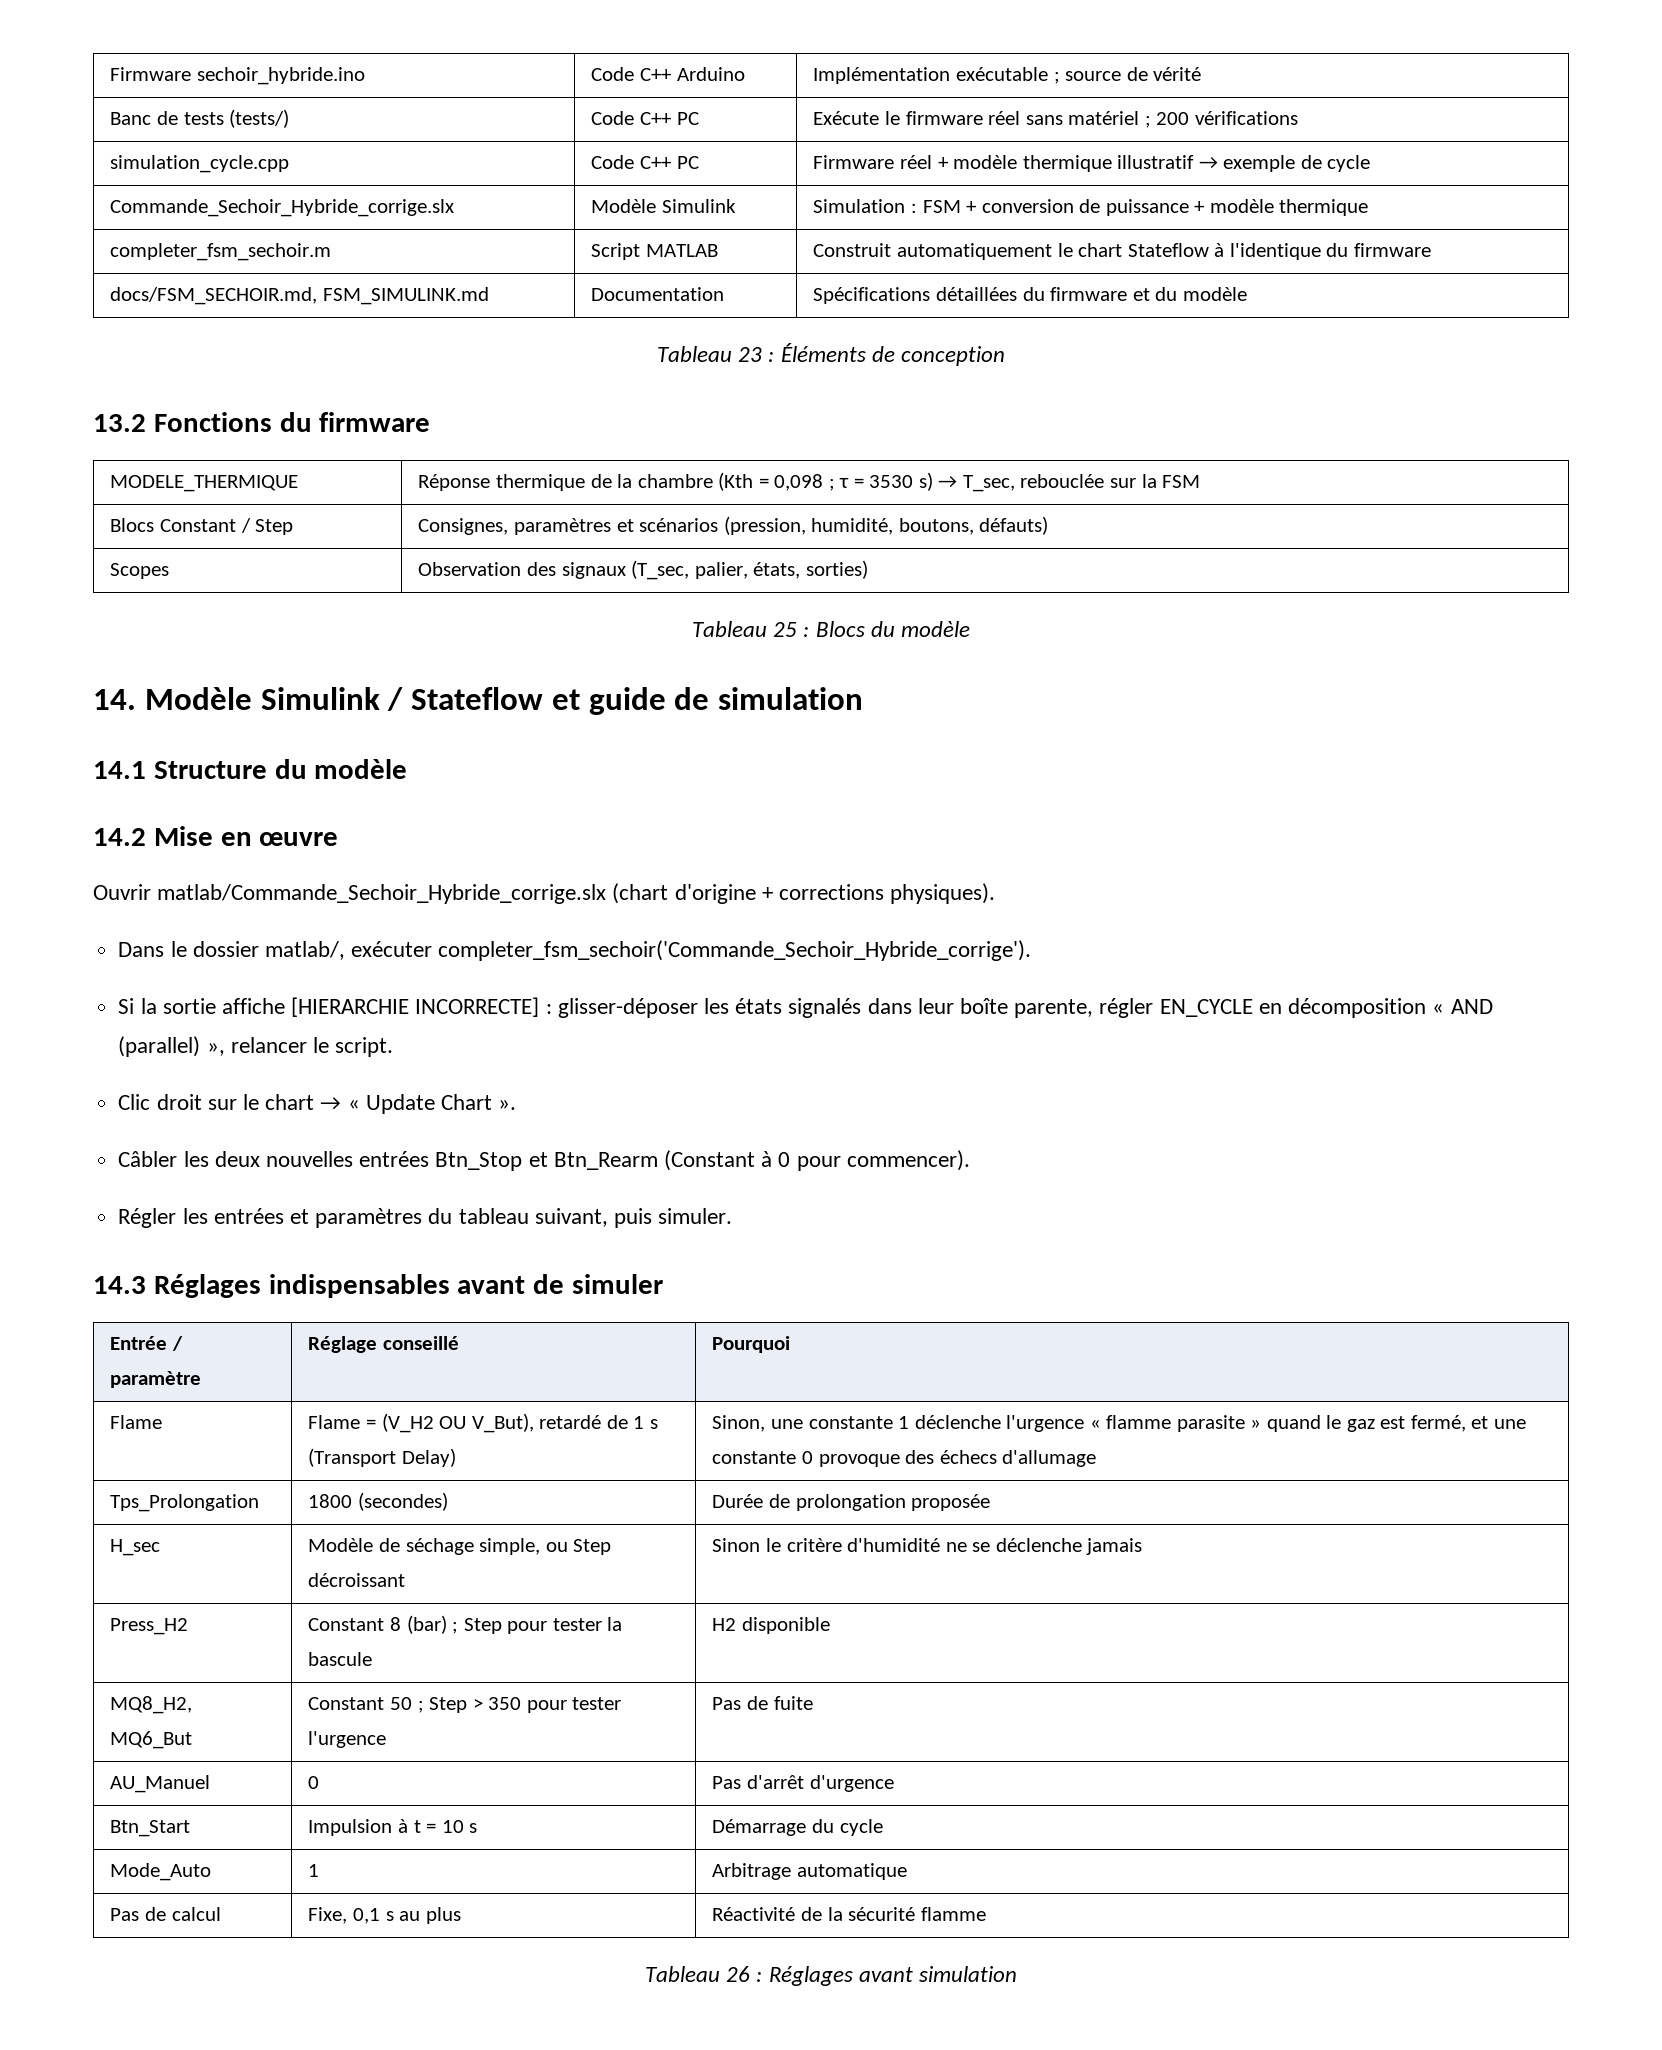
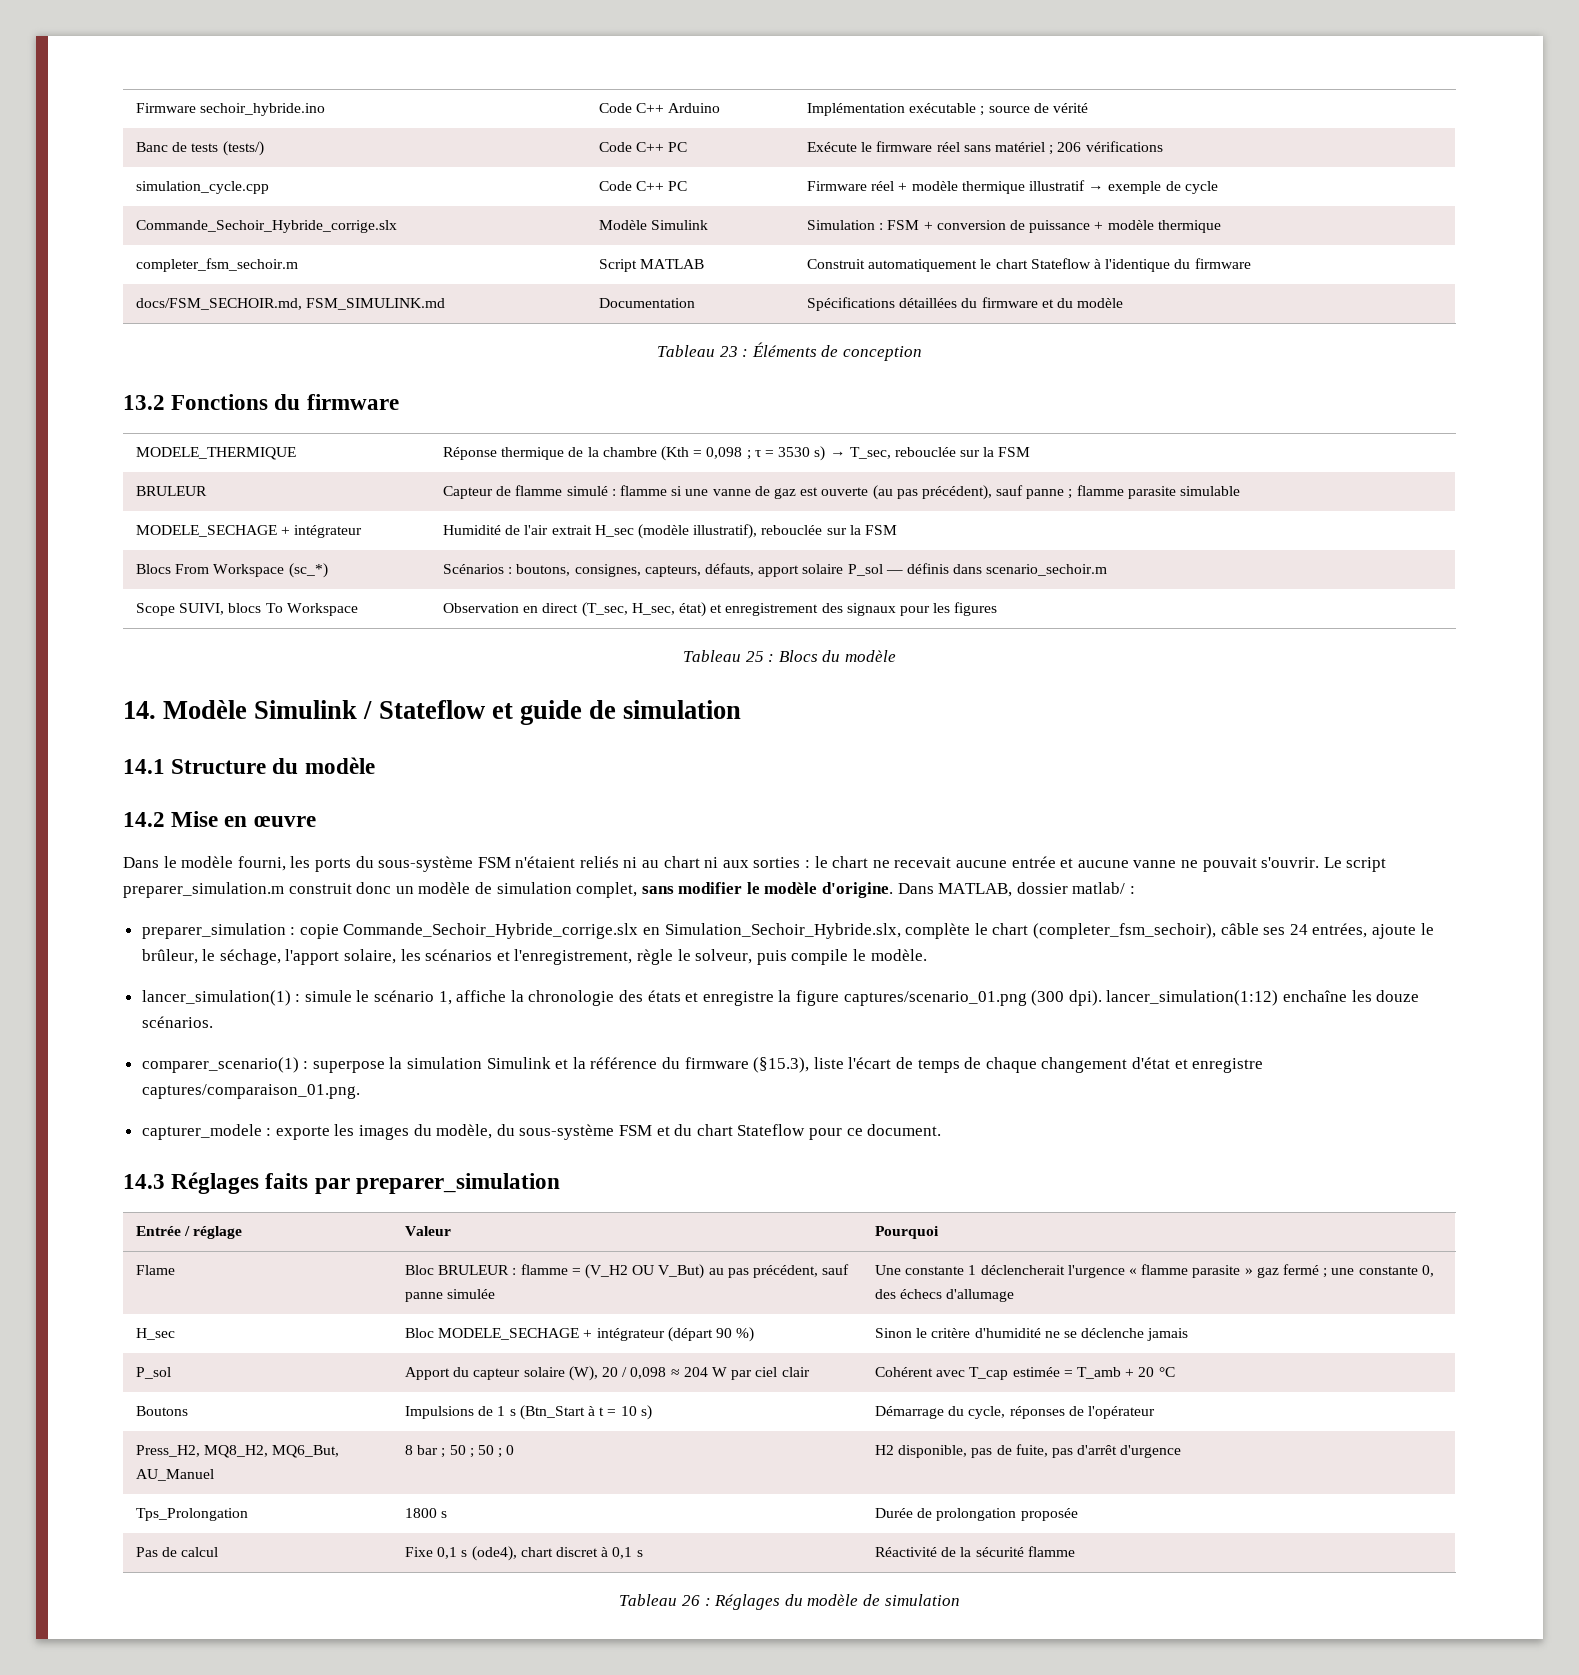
[1156,112,1190,125] 200 -> [1057,142,1082,152] 206
[110,518,294,535] [418,516,1049,535] [110,563,170,579] [418,560,868,580] Blocs Constant / Step | Consignes, paramètres et scénarios (pression, humidité, boutons, défauts) // Scopes | Observation des signaux (T_sec, palier, états, sorties) -> [136,486,208,496] [443,485,1240,500] [136,525,363,538] [443,524,897,539] [136,563,328,578] [443,563,1108,577] [136,603,358,616] [443,602,998,617] BRULEUR | Capteur de flamme simulé : flamme si une vanne de gaz est ouverte (au pas précédent), sauf panne ; flamme parasite simulable // MODELE_SECHAGE + intégrateur | Humidité de l'air extrait H_sec (modèle illustratif), rebouclée sur la FSM // Blocs From Workspace (sc_*) | Scénarios : boutons, consignes, capteurs, défauts, apport solaire P_sol — définis dans scenario_sechoir.m // Scope SUIVI, blocs To Workspace | Observation en direct (T_sec, H_sec, état) et enregistrement des signaux pour les figures
[93,883,996,904] [118,940,1032,961] [118,997,1493,1018] [118,1036,394,1057] [118,1094,517,1114] [118,1150,970,1171] [118,1208,733,1228] [93,1274,664,1298] Ouvrir matlab/Commande_Sechoir_Hybride_corrige.slx (chart d'origine + corrections physiques). // Dans le dossier matlab/, exécuter completer_fsm_sechoir('Commande_Sechoir_Hybride_corrige'). // Si la sortie affiche [HIERARCHIE INCORRECTE] : glisser-déposer les états signalés dans leur boîte parente, régler EN_CYCLE en décomposition « AND (parallel) », relancer le script. // Clic droit sur le chart → « Update Chart ». // Câbler les deux nouvelles entrées Btn_Stop et Btn_Rearm (Constant à 0 pour commencer). // Régler les entrées et paramètres du tableau suivant, puis simuler. // 14.3 Réglages indispensables avant de simuler -> [123,856,1387,872] [123,882,1136,898] [141,923,1434,939] [141,949,927,965] [141,990,1420,1006] [141,1016,213,1028] [141,1057,1264,1073] [141,1084,360,1099] [141,1124,942,1140] [123,1172,560,1194] Dans le modèle fourni, les ports du sous-système FSM n'étaient reliés ni au chart ni aux sorties : le chart ne recevait aucune entrée et aucune vanne ne pouvait s'ouvrir. Le script preparer_simulation.m construit donc un modèle de simulation complet, sans modifier le modèle d'origine. Dans MATLAB, dossier matlab/ : // preparer_simulation : copie Commande_Sechoir_Hybride_corrige.slx en Simulation_Sechoir_Hybride.slx, complète le chart (completer_fsm_sechoir), câble ses 24 entrées, ajoute le brûleur, le séchage, l'apport solaire, les scénarios et l'enregistrement, règle le solveur, puis compile le modèle. // lancer_simulation(1) : simule le scénario 1, affiche la chronologie des états et enregistre la figure captures/scenario_01.png (300 dpi). lancer_simulation(1:12) enchaîne les douze scénarios. // comparer_scenario(1) : superpose la simulation Simulink et la référence du firmware (§15.3), liste l'écart de temps de chaque changement d'état et enregistre captures/comparaison_01.png. // capturer_modele : exporte les images du modèle, du sous-système FSM et du chart Stateflow pour ce document. // 14.3 Réglages faits par preparer_simulation
[110,1371,202,1388] [308,1336,459,1353] paramètre | Réglage conseillé -> [193,1226,243,1239] [405,1226,452,1236] réglage | Valeur
[308,1413,658,1433] [308,1448,456,1467] [712,1415,803,1432] Flame = (V_H2 OU V_But), retardé de 1 s (Transport Delay) | Sinon, une -> [405,1264,850,1279] [405,1289,496,1302] [875,1265,902,1275] Bloc BRULEUR : flamme = (V_H2 OU V_But) au pas précédent, sauf panne simulée | Une
[914,1415,1001,1429] déclenche -> [980,1265,1065,1275] déclencherait
[1266,1415,1526,1432] [712,1450,1097,1467] [110,1494,260,1512] [308,1492,448,1511] [712,1494,991,1511] [110,1539,161,1556] [308,1538,612,1555] [308,1573,406,1587] quand le gaz est fermé, et une constante 0 provoque des échecs d'allumage // Tps_Prolongation | 1800 (secondes) | Durée de prolongation proposée // H_sec | Modèle de séchage simple, ou Step décroissant -> [1256,1264,1434,1278] [875,1289,1015,1302] [136,1328,176,1340] [405,1327,755,1342] gaz fermé ; une constante 0, des échecs d'allumage // H_sec | Bloc MODELE_SECHAGE + intégrateur (départ 90 %)
[110,1618,189,1635] [308,1615,623,1634] [308,1652,373,1666] [712,1617,830,1634] [110,1696,193,1714] [110,1731,193,1749] [308,1697,622,1713] [308,1731,387,1748] [712,1696,813,1710] [110,1775,211,1793] [308,1776,320,1789] [712,1775,894,1792] [110,1820,191,1837] [308,1819,393,1836] Press_H2 | Constant 8 (bar) ; Step pour tester la bascule | H2 disponible // MQ8_H2, MQ6_But | Constant 50 ; Step > 350 pour tester l'urgence | Pas de fuite // AU_Manuel | 0 | Pas d'arrêt d'urgence // Btn_Start | Impulsion -> [136,1367,172,1379] [405,1366,810,1381] [875,1367,1175,1380] [136,1406,189,1416] [405,1405,585,1420] P_sol | Apport du capteur solaire (W), 20 / 0,098 ≈ 204 W par ciel clair | Cohérent avec T_cap estimée = T_amb + 20 °C // Boutons | Impulsions de 1 s (Btn_Start
[469,1823,478,1833] s -> [640,1405,652,1420] s)
[839,1819,883,1836] [110,1863,212,1881] [308,1864,320,1877] [712,1863,907,1880] cycle // Mode_Auto | 1 | Arbitrage automatique -> [968,1406,1156,1419] [136,1445,340,1458] [136,1469,215,1481] [405,1445,515,1458] [875,1444,1182,1458] [136,1508,249,1521] [405,1508,448,1518] [875,1508,1078,1521] cycle, réponses de l'opérateur // Press_H2, MQ8_H2, MQ6_But, AU_Manuel | 8 bar ; 50 ; 50 ; 0 | H2 disponible, pas de fuite, pas d'arrêt d'urgence // Tps_Prolongation | 1800 s | Durée de prolongation proposée
[308,1907,461,1924] Fixe, 0,1 s au plus -> [405,1546,643,1561] Fixe 0,1 s (ode4), chart discret à 0,1 s
[858,1967,913,1982] avant -> [784,1594,880,1606] du modèle de

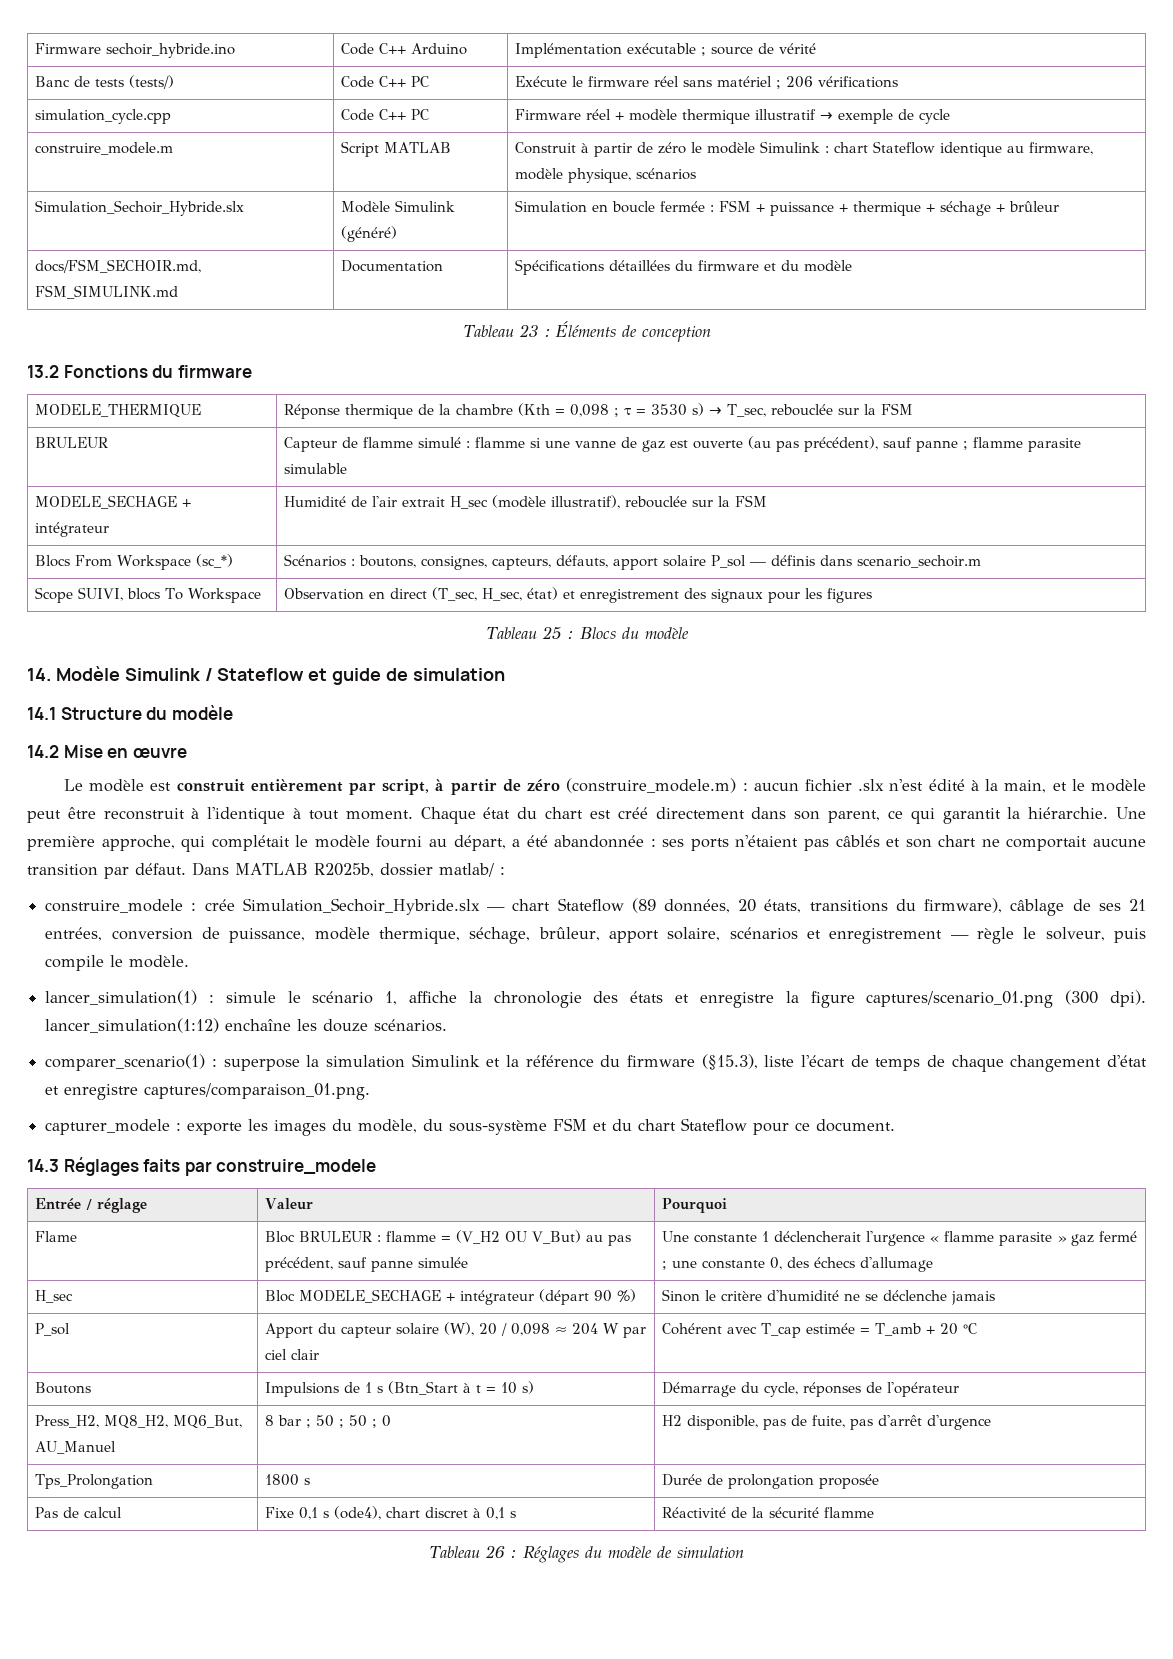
[136,220,398,233] [599,220,709,230] [807,220,1221,233] [136,258,299,272] [599,259,705,272] [807,258,1251,272] Commande_Sechoir_Hybride_corrige.slx | Modèle Simulink | Simulation : FSM + conversion de puissance + modèle thermique // completer_fsm_sechoir.m | Script MATLAB | Construit automatiquement le chart Stateflow à l'identique du firmware -> [34,142,173,155] [340,141,451,157] [514,141,1093,157] [514,168,696,183] [34,200,244,216] [340,200,455,213] [340,226,397,242] [514,200,1059,216] construire_modele.m | Script MATLAB | Construit à partir de zéro le modèle Simulink : chart Stateflow identique au firmware, modèle physique, scénarios // Simulation_Sechoir_Hybride.slx | Modèle Simulink (généré) | Simulation en boucle fermée : FSM + puissance + thermique + séchage + brûleur
[123,856,1387,872] [123,882,1136,898] [141,923,1434,939] [141,949,633,965] Dans le modèle fourni, les ports du sous-système FSM n'étaient reliés ni au chart ni aux sorties : le chart ne recevait aucune entrée et aucune vanne ne pouvait s'ouvrir. Le script preparer_simulation.m construit donc un modèle de simulation complet, sans modifier le modèle d'origine. Dans MATLAB, dossier matlab/ : // preparer_simulation : copie Commande_Sechoir_Hybride_corrige.slx en Simulation_Sechoir_Hybride.slx, complète le chart (completer_fsm_sechoir), câble ses 24 entrées, ajoute le brûleur, le séchage, l'apport solaire, les scénarios et l'enregistrement, -> [63,778,1146,795] [27,807,1147,824] [27,835,1147,852] [27,862,505,879] [45,898,1147,916] [45,927,969,944] Le modèle est construit entièrement par script, à partir de zéro (construire_modele.m) : aucun fichier .slx n'est édité à la main, et le modèle peut être reconstruit à l'identique à tout moment. Chaque état du chart est créé directement dans son parent, ce qui garantit la hiérarchie. Une première approche, qui complétait le modèle fourni au départ, a été abandonnée : ses ports n'étaient pas câblés et son chart ne comportait aucune transition par défaut. Dans MATLAB R2025b, dossier matlab/ : // construire_modele : crée Simulation_Sechoir_Hybride.slx — chart Stateflow (89 données, 20 états, transitions du firmware), câblage de ses 21 entrées, conversion de puissance, modèle thermique, séchage, brûleur, apport solaire, scénarios et enregistrement —
[355,1173,560,1194] preparer_simulation -> [216,1159,377,1174] construire_modele

